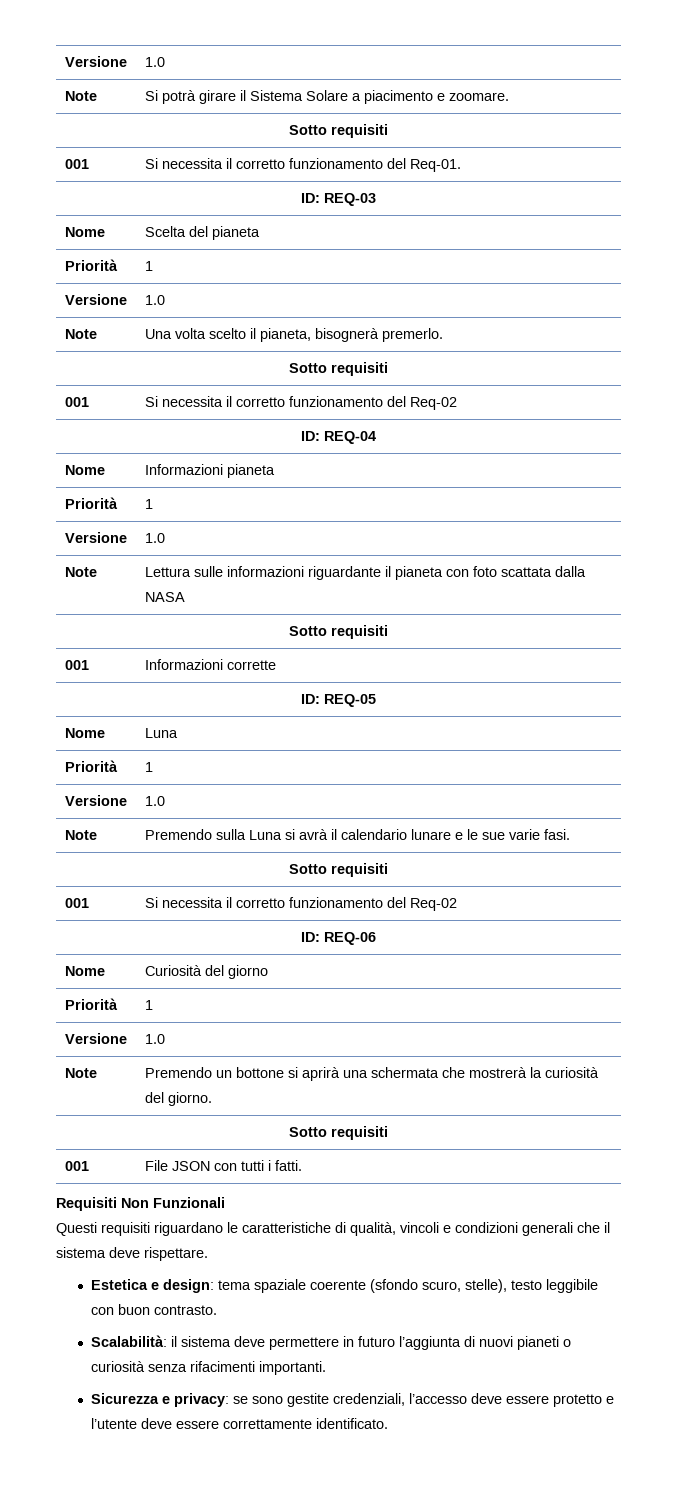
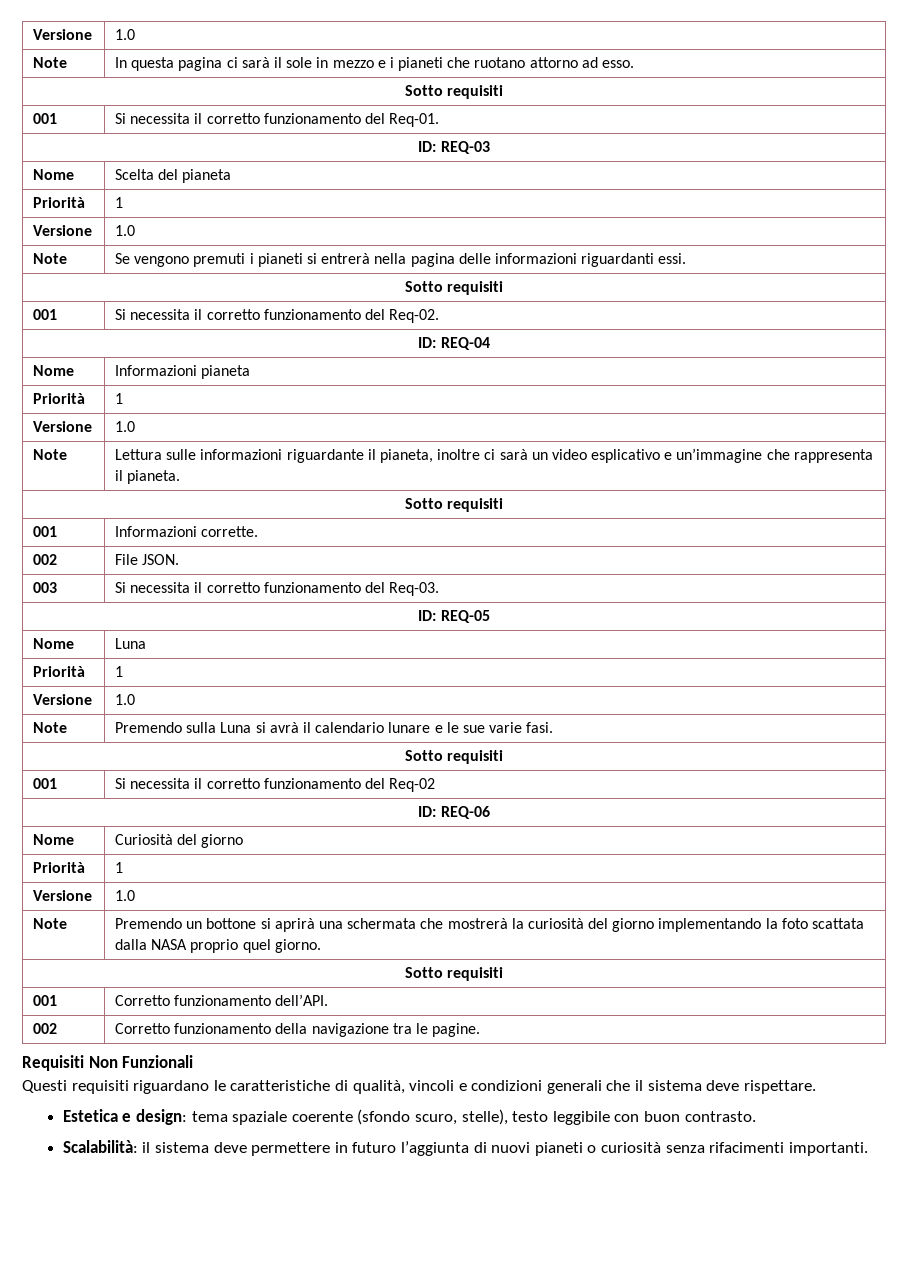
[64,56,127,67] [144,57,165,67] [64,91,97,101] [144,90,509,104] Versione | 1.0 // Note | Si potrà girare il Sistema Solare a piacimento e zoomare. -> [33,29,93,40] [115,29,136,40] [33,57,68,68] [115,57,635,71] Versione | 1.0 // Note | In questa pagina ci sarà il sole in mezzo e i pianeti che ruotano attorno ad esso.
[144,328,443,342] [289,362,388,376] [64,397,89,407] [144,396,457,410] Una volta scelto il pianeta, bisognerà premerlo. // Sotto requisiti // 001 | Si necessita il corretto funzionamento del Req-02 -> [115,253,687,267] [404,281,504,295] [33,309,58,320] [115,309,440,323] Se vengono premuti i pianeti si entrerà nella pagina delle informazioni riguardanti essi. // Sotto requisiti // 001 | Si necessita il corretto funzionamento del Req-02.
[394,566,586,580] [144,592,185,602] [289,625,388,639] [64,660,89,670] [144,659,276,670] pianeta con foto scattata dalla NASA // Sotto requisiti // 001 | Informazioni corrette -> [380,448,873,463] [115,470,181,484] [404,498,504,512] [33,526,58,537] [115,526,259,537] [33,554,58,565] [115,554,180,565] [33,582,58,593] [115,582,440,596] pianeta, inoltre ci sarà un video esplicativo e un’immagine che rappresenta il pianeta. // Sotto requisiti // 001 | Informazioni corrette. // 002 | File JSON. // 003 | Si necessita il corretto funzionamento del Req-03.
[167,1092,212,1106] [289,1126,388,1140] [64,1161,89,1171] [144,1160,302,1171] giorno. // Sotto requisiti // 001 | File JSON con tutti i fatti. -> [612,918,865,932] [115,939,321,953] [404,967,504,981] [33,995,58,1006] [115,994,329,1006] [33,1023,58,1034] [115,1023,481,1037] giorno implementando la foto scattata dalla NASA proprio quel giorno. // Sotto requisiti // 001 | Corretto funzionamento dell’API. // 002 | Corretto funzionamento della navigazione tra le pagine.
[90,1393,614,1407] [90,1418,388,1429] // Sicurezza e privacy: se sono gestite credenziali, l’accesso deve essere protetto e l’utente deve essere correttamente identificato. -> (868, 1149) none

